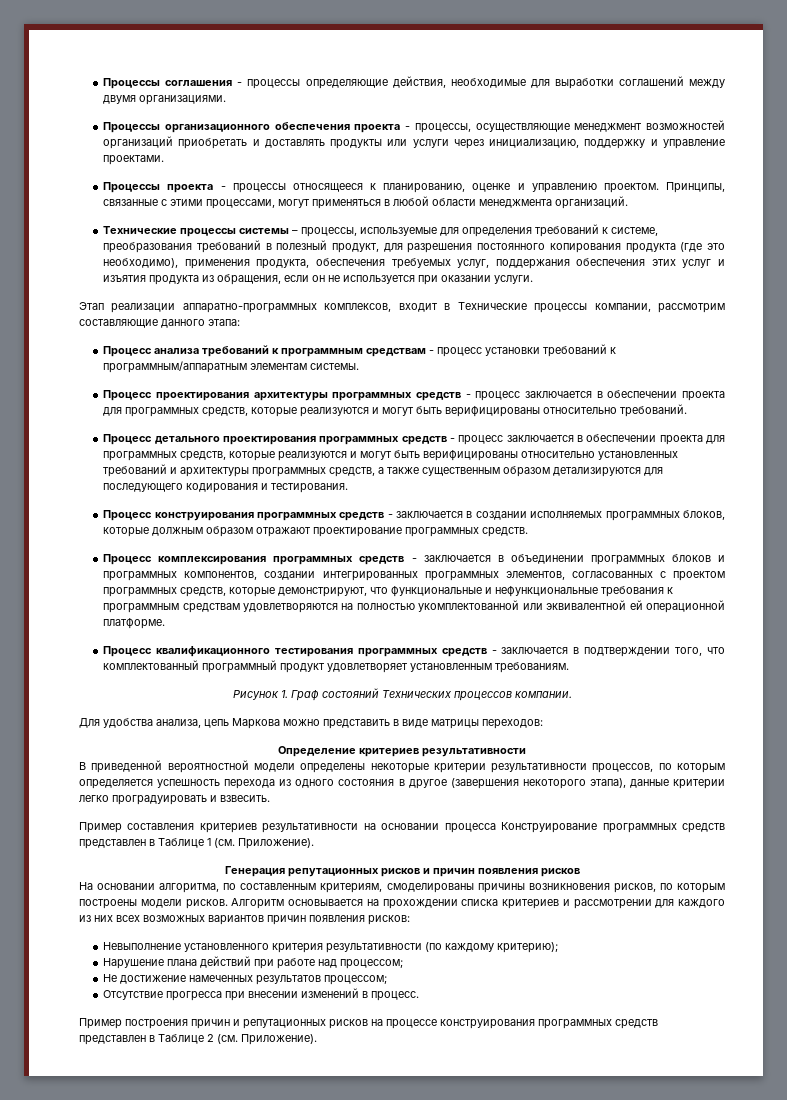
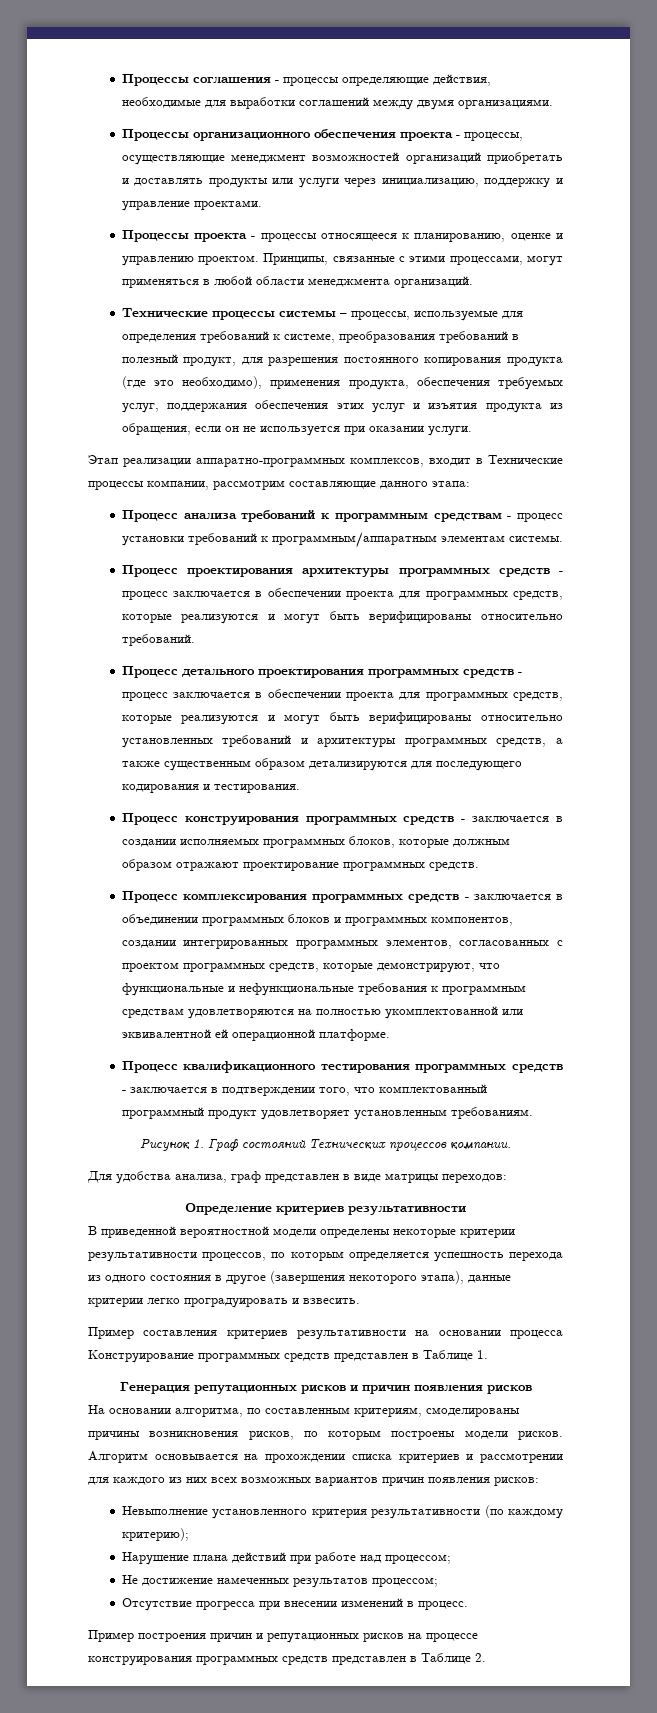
[204,718,390,729] цепь Маркова можно представить -> [231,1171,339,1183] граф представлен
[207,838,314,849] 1 (см. Приложение). -> [477,1350,488,1359] 1.
[207,1034,317,1045] 2 (см. Приложение). -> [475,1653,486,1662] 2.

